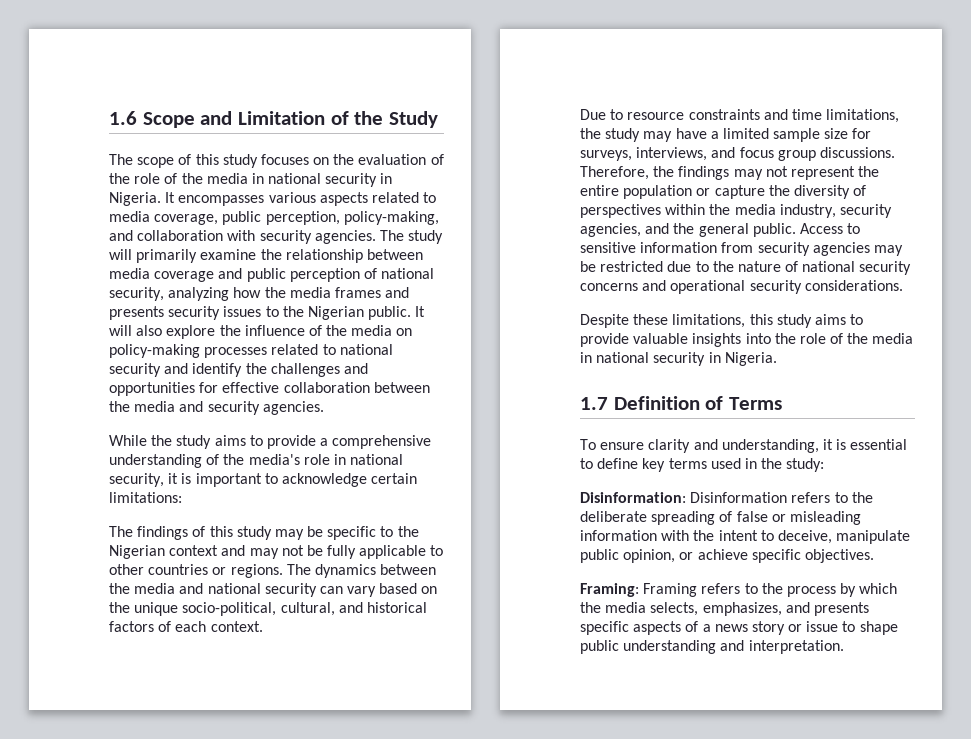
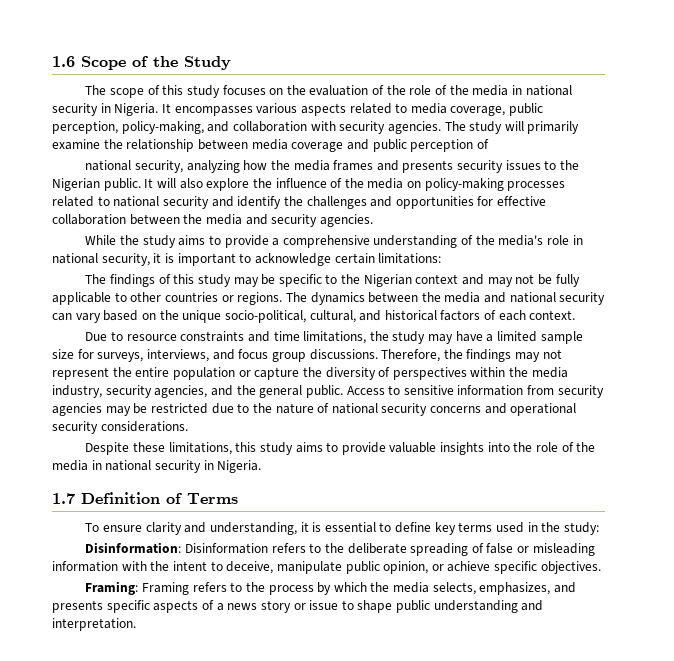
[200,111,326,125] and Limitation -> (126, 63) none
(377, 273) none -> (489, 144) //

